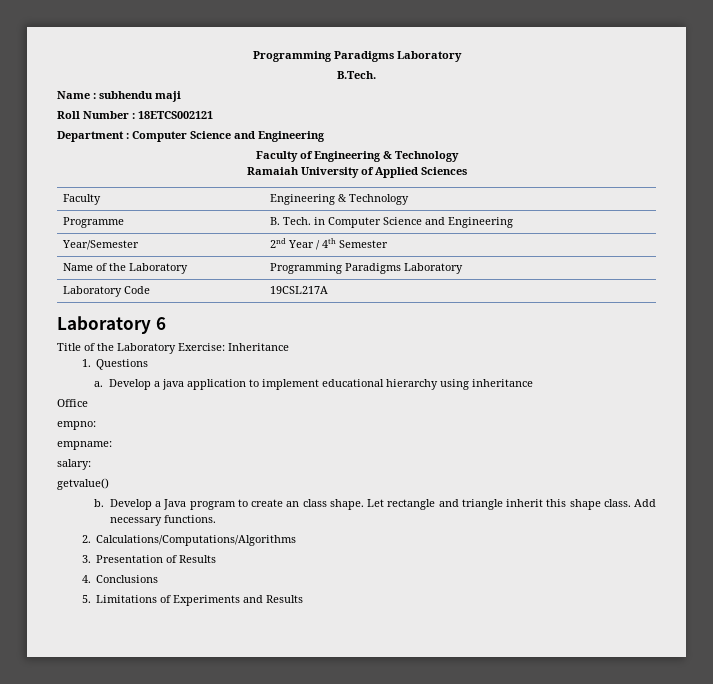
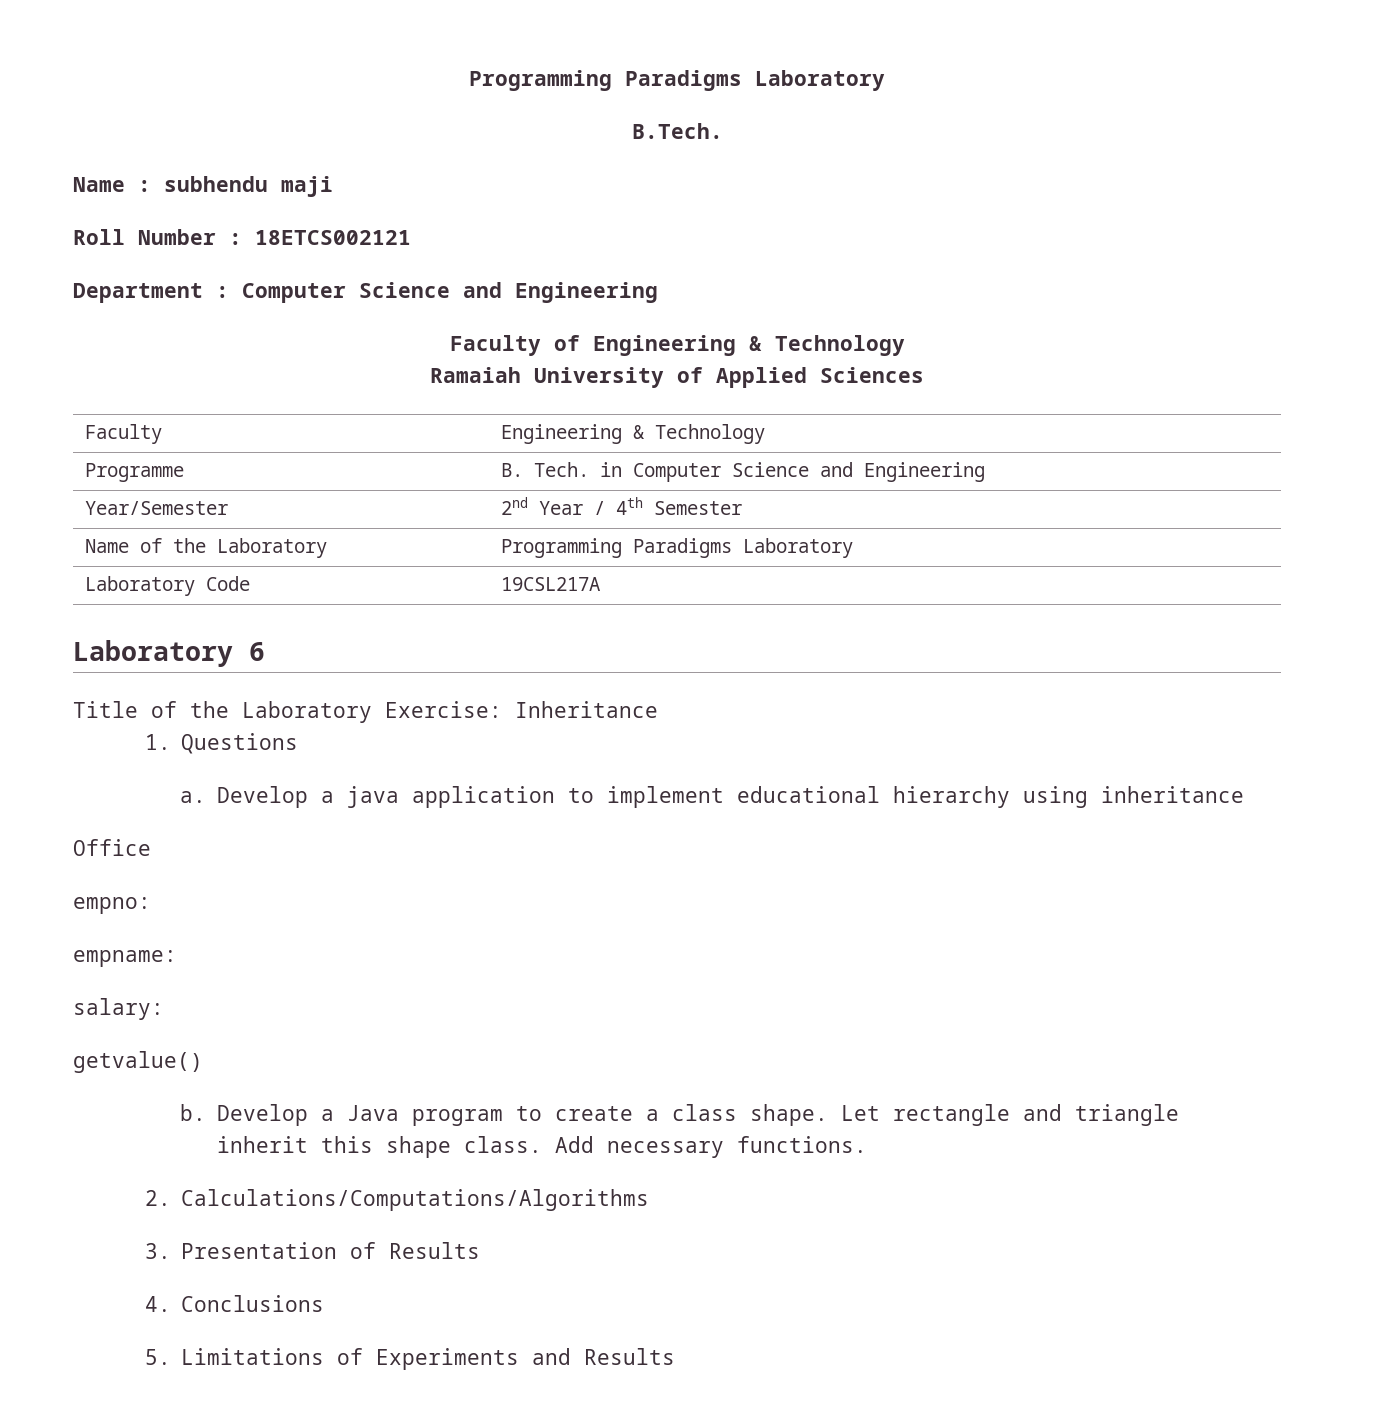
[286,501,300,507] an -> [645,1109,659,1121] a

